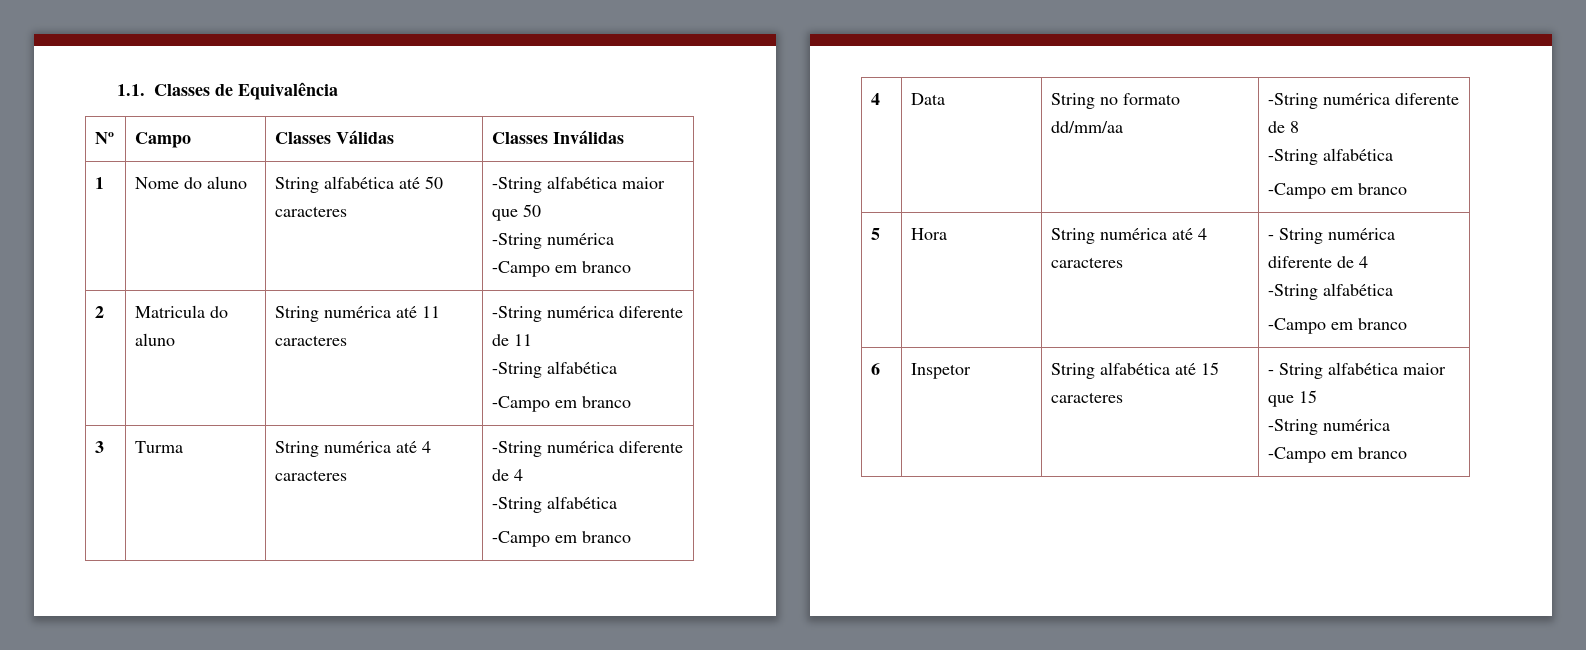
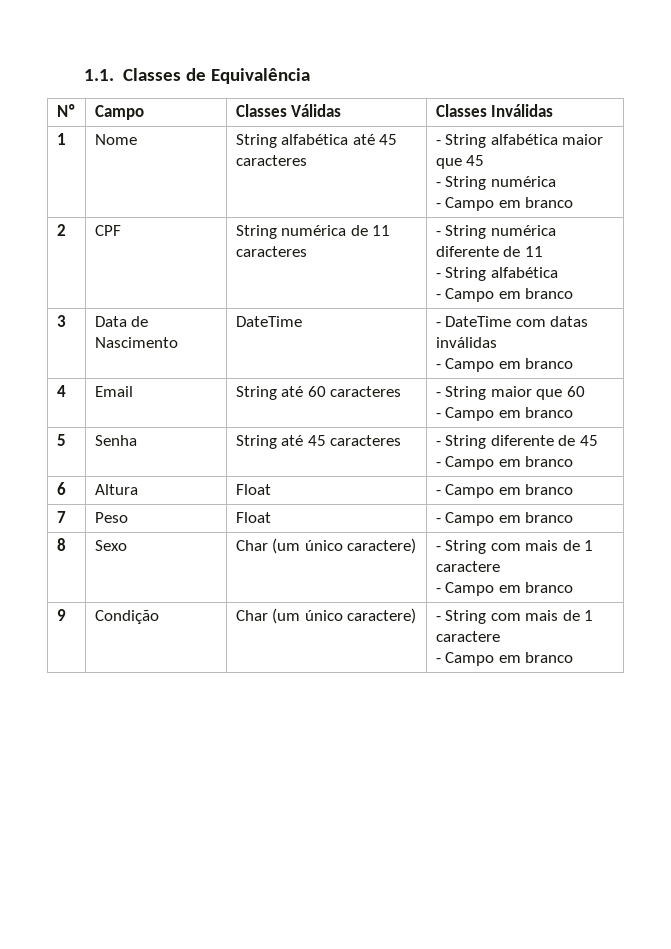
[184,176,248,189] [275,176,444,193] [275,206,348,217] [492,176,666,193] [492,204,542,221] [492,233,615,249] [492,261,551,277] do aluno | String alfabética até 50 caracteres | -String alfabética maior que 50 // -String numérica // -Campo -> [235,134,398,148] [235,155,307,166] [435,134,604,148] [435,155,485,169] [435,176,556,190] [435,197,495,211] | String alfabética até 45 caracteres | - String alfabética maior que 45 // - String numérica // - Campo
[135,305,229,318] [135,333,176,346] [275,306,441,322] [275,335,348,346] [492,306,684,322] [492,334,533,346] [492,361,618,378] [492,396,632,412] [95,441,105,453] [135,441,184,453] [275,441,432,457] [275,470,348,481] [492,441,684,457] [492,469,524,481] [492,496,618,513] [492,531,632,547] [871,93,881,105] [911,93,946,105] [1051,93,1181,109] [1051,121,1124,133] [1268,93,1460,109] [1268,121,1300,133] [1268,148,1394,165] [1268,183,1408,199] [871,228,881,240] [911,228,948,240] [1051,228,1208,244] Matricula do aluno | String numérica até 11 caracteres | -String numérica diferente de 11 // -String alfabética // -Campo em branco // 3 | Turma | String numérica até 4 caracteres | -String numérica diferente de 4 // -String alfabética // -Campo em branco // 4 | Data | String no formato dd/mm/aa | -String numérica diferente de 8 // -String alfabética // -Campo em branco // 5 | Hora | String numérica até 4 -> [94,225,121,236] [235,225,391,239] CPF | String numérica de 11
[1359,256,1369,268] [1268,283,1394,300] [1268,318,1408,334] [871,363,881,375] [911,363,972,379] [1051,362,1220,379] [1051,392,1124,403] [1268,362,1447,379] [1268,390,1318,407] [1268,419,1391,435] [1268,447,1327,463] 4 // -String alfabética // -Campo em branco // 6 | Inspetor | String alfabética até 15 caracteres | - String alfabética maior que 15 // -String numérica // -Campo -> [524,246,543,257] [435,267,558,281] [435,288,574,302] [56,315,66,327] [94,316,149,327] [94,337,178,348] [235,316,302,327] [435,316,589,327] [435,337,497,348] [435,358,574,372] [56,385,66,397] [94,386,133,397] [235,386,402,400] [435,386,585,400] [435,407,574,421] [56,434,66,446] [94,435,137,446] [235,435,402,449] [435,435,598,449] [435,456,574,470] [56,482,66,495] [94,484,138,495] [235,484,271,495] [435,484,574,498] [56,511,66,523] [94,512,128,523] [235,512,271,523] [435,512,574,526] [56,538,66,551] [94,540,127,551] [235,538,417,554] [435,540,594,554] [435,561,500,572] [435,582,574,596] [56,609,66,621] [94,610,159,624] [235,608,417,624] [435,610,594,624] [435,631,500,642] [435,652,495,666] 11 // - String alfabética // - Campo em branco // 3 | Data de Nascimento | DateTime | - DateTime com datas inválidas // - Campo em branco // 4 | Email | String até 60 caracteres | - String maior que 60 // - Campo em branco // 5 | Senha | String até 45 caracteres | - String diferente de 45 // - Campo em branco // 6 | Altura | Float | - Campo em branco // 7 | Peso | Float | - Campo em branco // 8 | Sexo | Char (um único caractere) | - String com mais de 1 caractere // - Campo em branco // 9 | Condição | Char (um único caractere) | - String com mais de 1 caractere // - Campo

